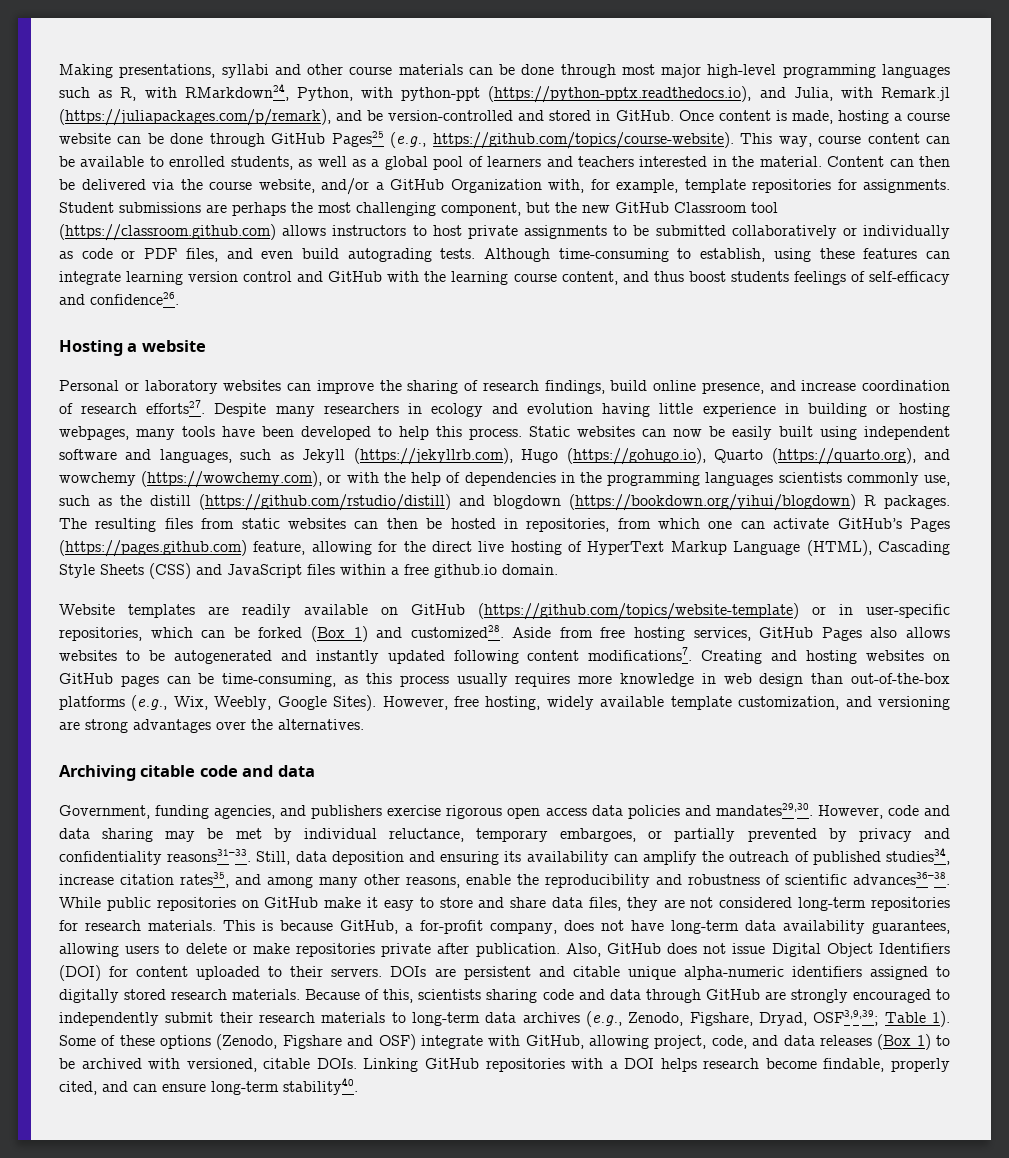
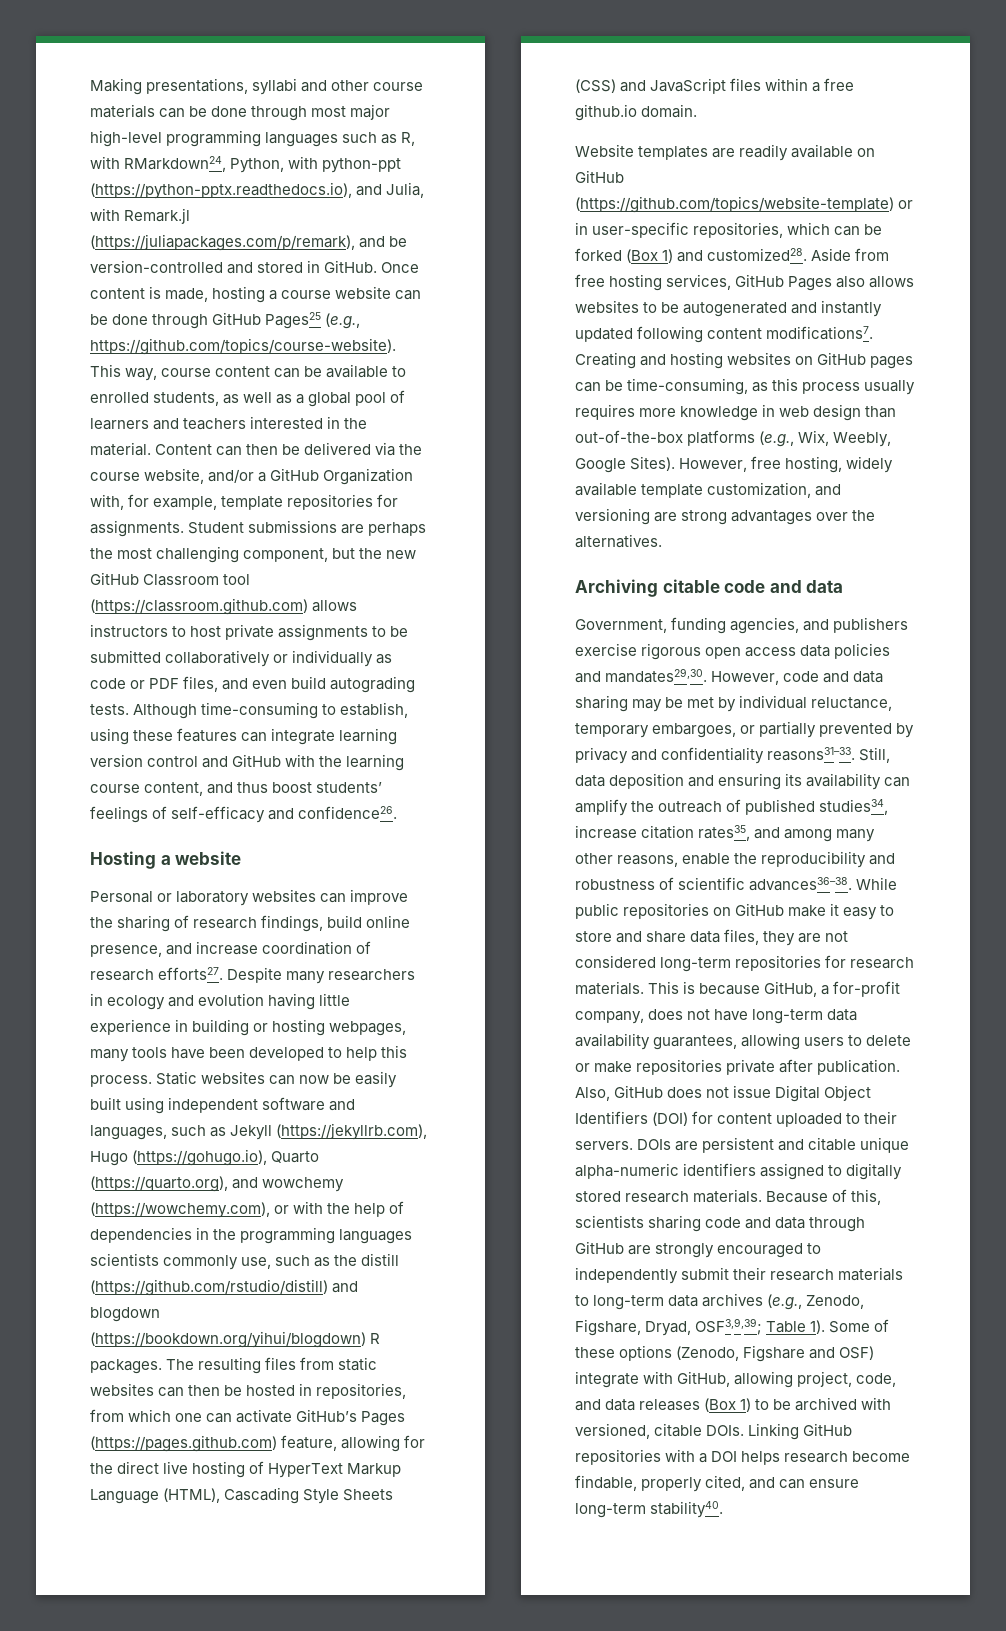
[730,271,789,282] students -> [316,782,383,793] students’

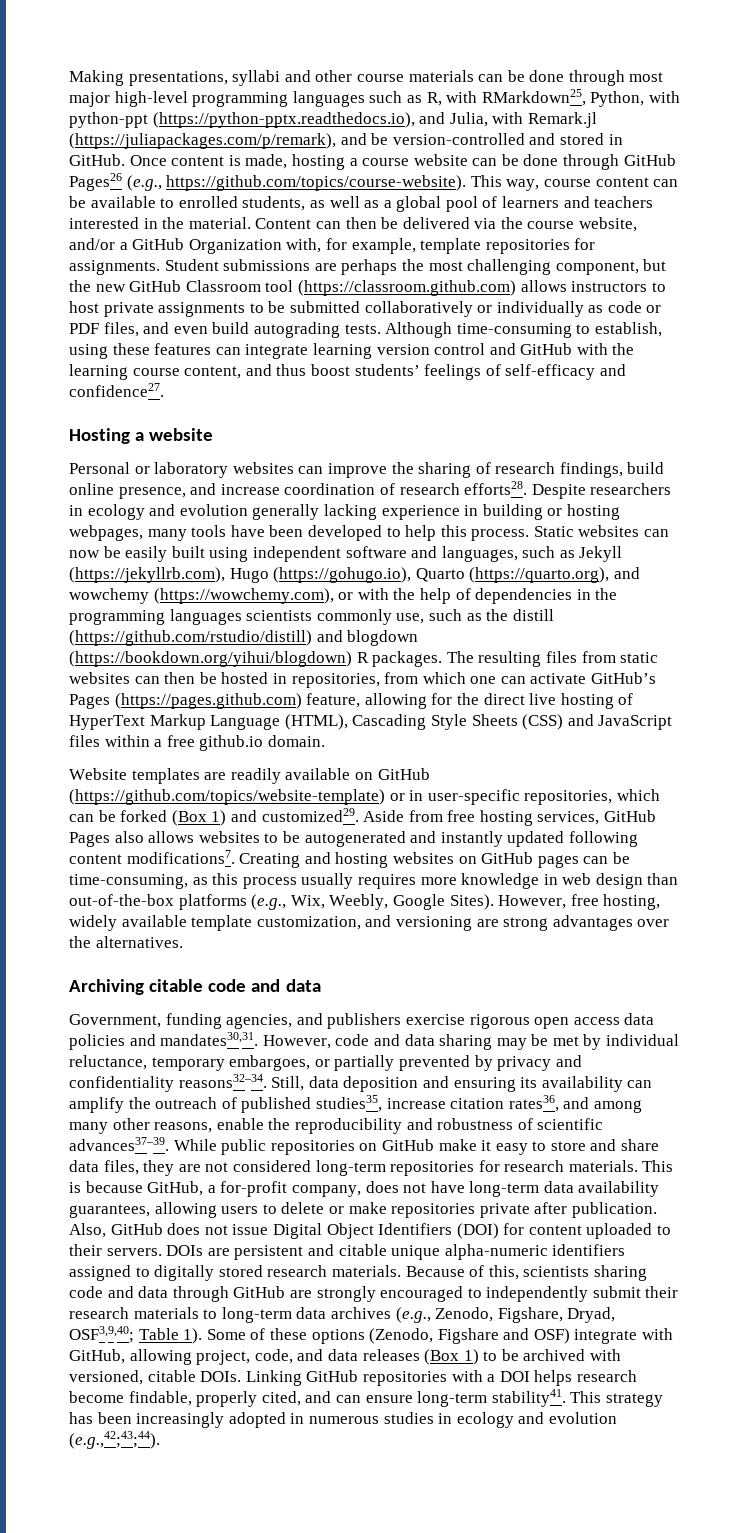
[124,156,227,172] RMarkdown24, -> [481,89,586,106] RMarkdown25,
[265,312,322,329] Pages25 -> [69,173,122,191] Pages26
[298,806,398,819] confidence26. -> [69,383,164,397] confidence27.
[158,967,326,984] efforts27. Despite many -> [464,481,586,499] efforts28. Despite
[268,993,351,1010] having little -> [252,504,377,520] generally lacking
[707,248,808,261] customized28. -> [261,808,359,822] customized29.
[605,668,708,683] mandates29,30. -> [160,1032,259,1046] mandates30,31.
[767,747,856,761] reasons31–33. -> [178,1074,267,1088] reasons32–34.
[819,799,889,815] studies34, -> [315,1095,382,1112] studies35,
[698,825,751,841] rates35, -> [508,1095,559,1112] rates36,
[749,877,853,891] advances36–38. -> [69,1137,169,1151] advances37–39.
[695,1318,763,1335] OSF3,9,39; -> [69,1326,134,1343] OSF3,9,40;
[650,1501,724,1518] stability40. -> [491,1389,663,1407] [69,1412,617,1428] [69,1431,160,1449] stability41. This strategy has been increasingly adopted in numerous studies in ecology and evolution (e.g.,42;43;44).

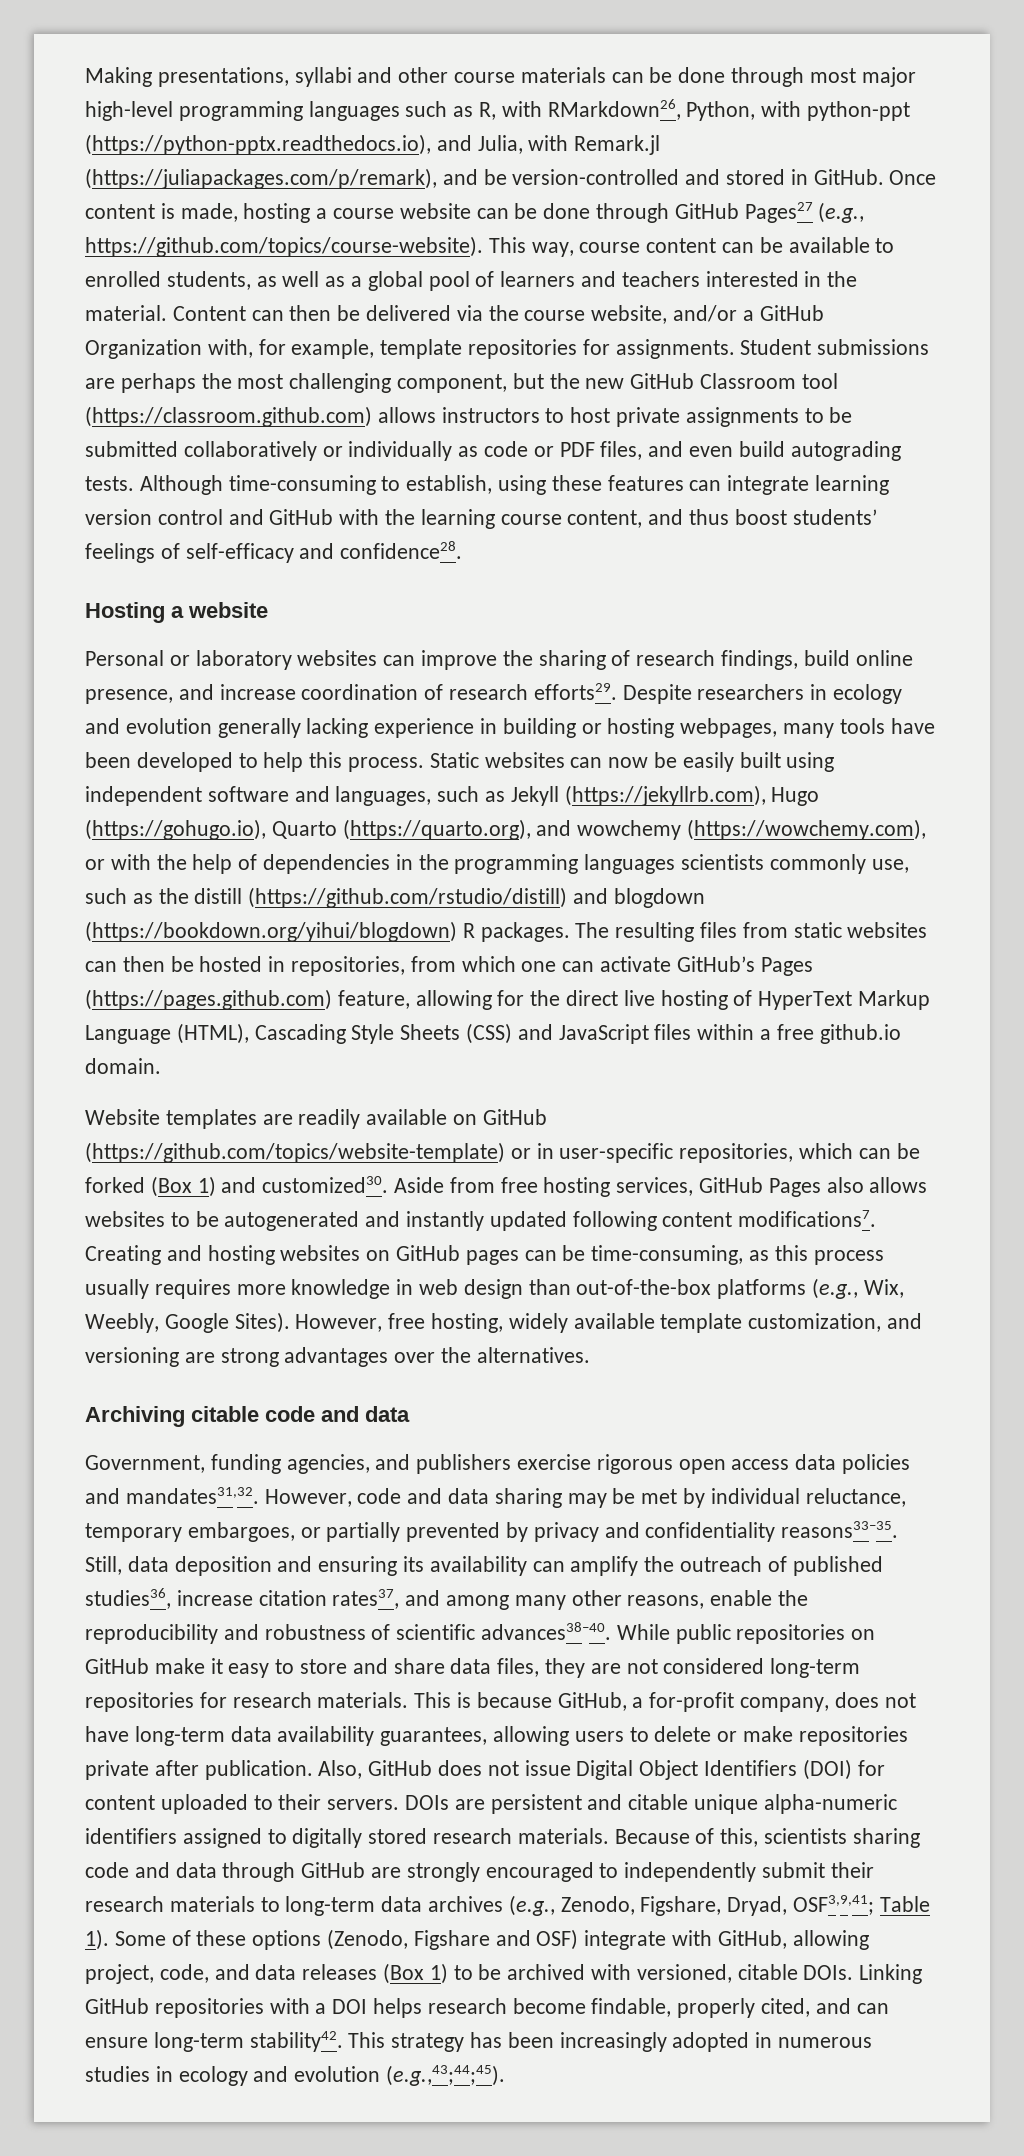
[481,89,586,106] RMarkdown25, -> [547,99,681,120] RMarkdown26,
[69,173,122,191] Pages26 -> [744,202,813,223] Pages27
[69,383,164,397] confidence27. -> [340,541,463,559] confidence28.
[464,481,528,495] efforts28. -> [533,683,617,700] efforts29.
[261,808,359,822] customized29. -> [262,1176,389,1193] customized30.
[160,1032,259,1046] mandates30,31. -> [125,1487,259,1504] mandates31,32.
[178,1074,267,1088] reasons32–34. -> [781,1521,899,1538] reasons33–35.
[315,1095,382,1112] studies35, -> [85,1588,171,1609] studies36,
[508,1095,559,1112] rates36, -> [332,1589,400,1609] rates37,
[69,1137,169,1151] advances37–39. -> [481,1622,612,1640] advances38–40.
[69,1326,134,1343] OSF3,9,40; -> [793,1895,875,1915] OSF3,9,41;
[491,1389,566,1407] stability41. -> [249,2031,343,2052] stability42.
[69,1431,160,1449] (e.g.,42;43;44). -> [386,2065,506,2086] (e.g.,43;44;45).

